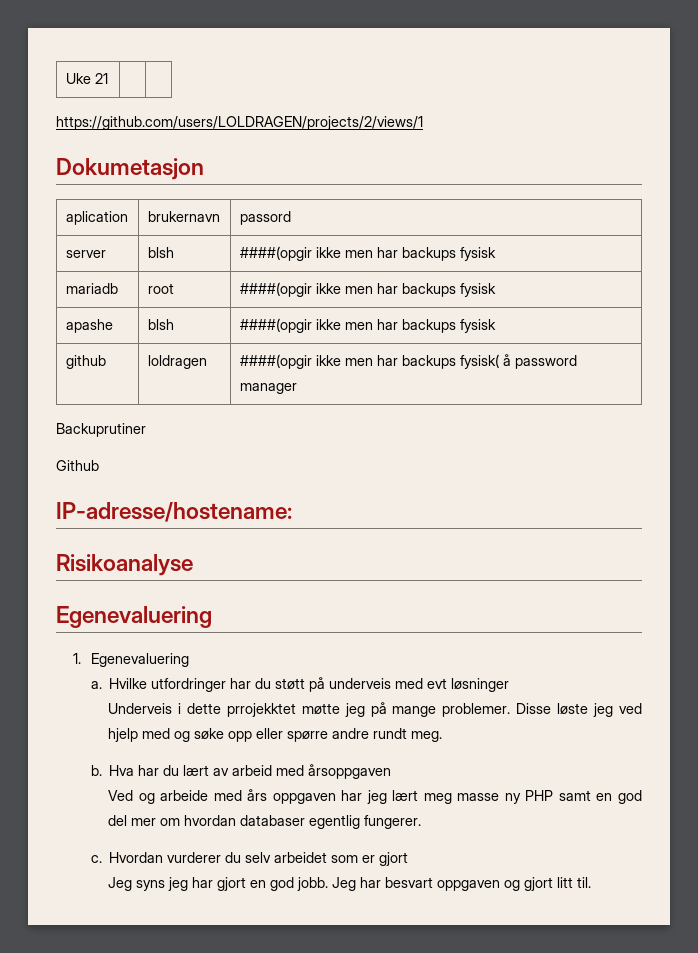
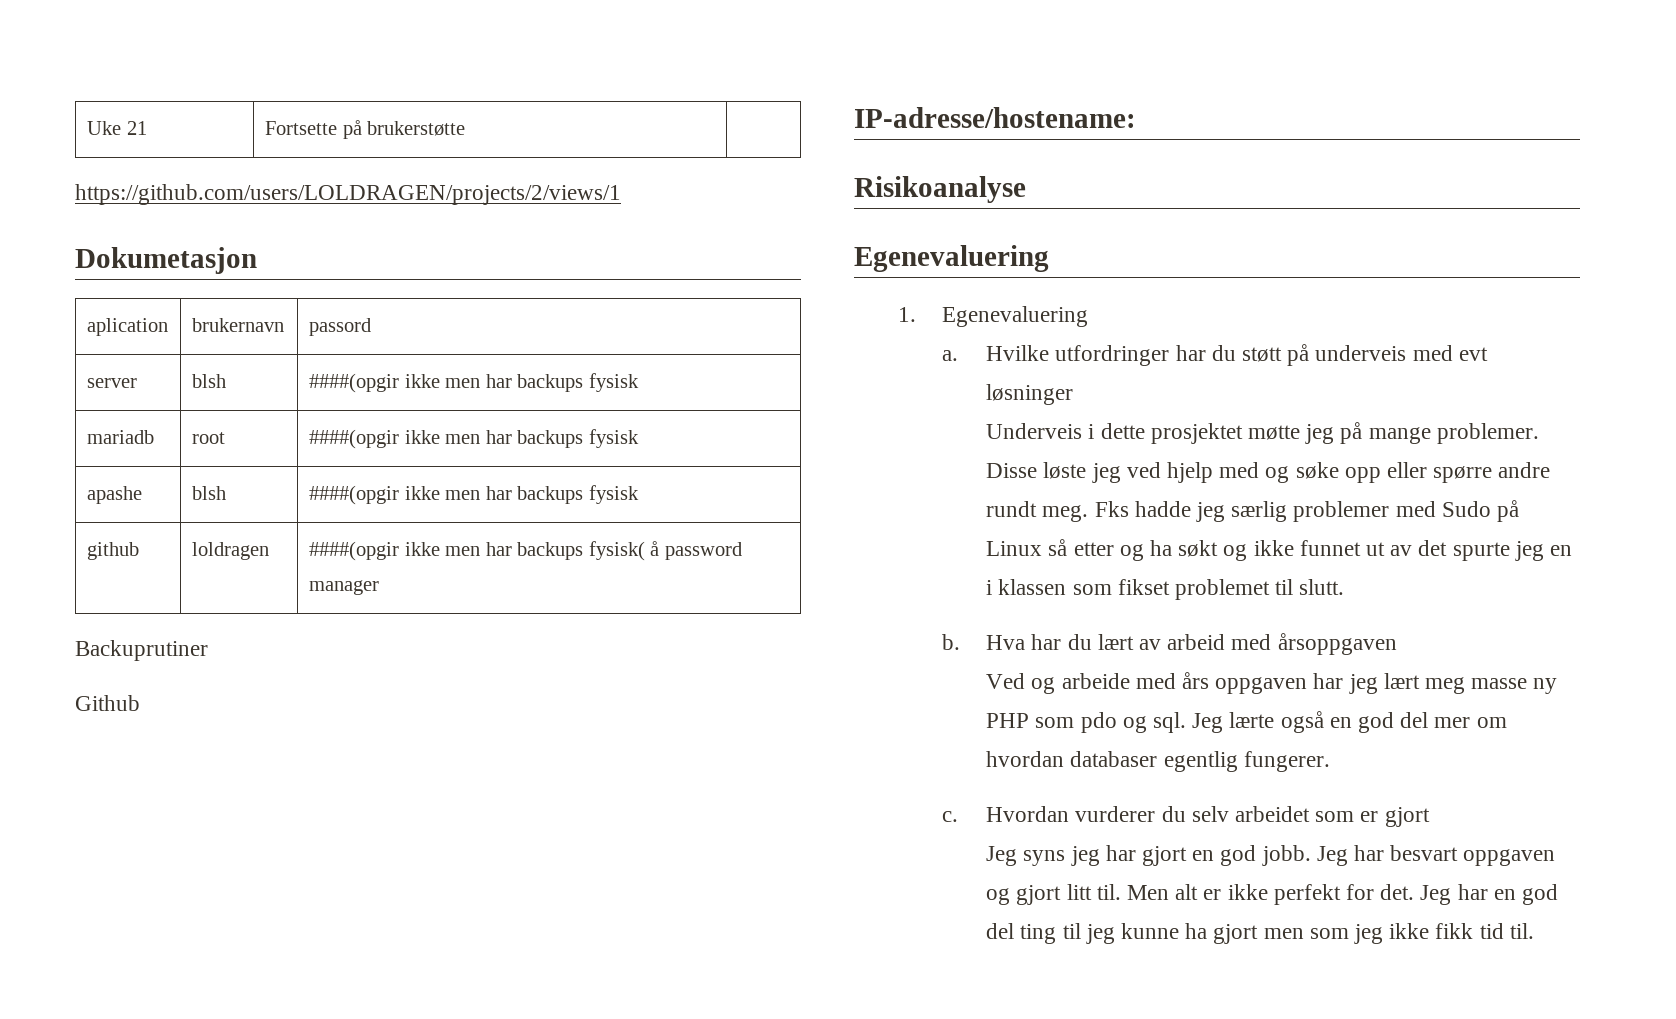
(108, 78) none -> [264,120,466,139] Fortsette på brukerstøtte
[226,703,296,717] prrojekktet -> [1150,423,1243,444] prosjektet
(443, 736) none -> [1094,500,1520,522] [986,539,1573,561] [986,579,1345,600] Fks hadde jeg særlig problemer med Sudo på Linux så etter og ha søkt og ikke funnet ut av det spurte jeg en i klassen som fikset problemet til slutt.
[558,790,591,801] samt -> [1035,711,1324,733] som pdo og sql. Jeg lærte også
(592, 882) none -> [1126,884,1559,905] [986,923,1534,944] Men alt er ikke perfekt for det. Jeg har en god del ting til jeg kunne ha gjort men som jeg ikke fikk tid til.

